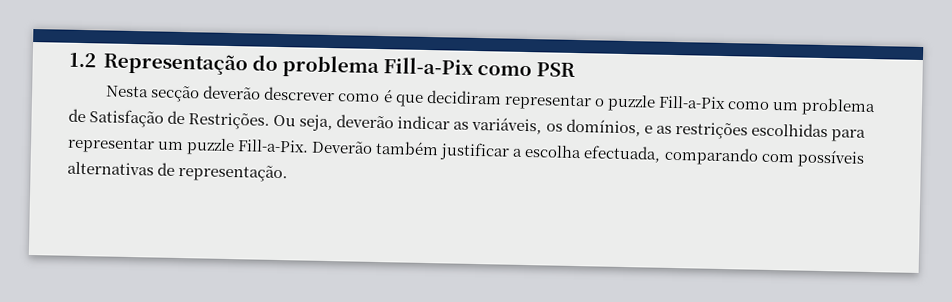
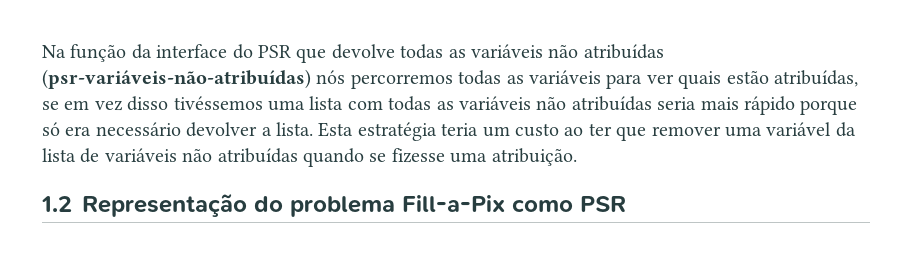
(69, 60) none -> [42,44,664,63] [42,69,858,89] [42,96,858,115] [42,122,856,141] [42,148,577,167] Na função da interface do PSR que devolve todas as variáveis não atribuídas (psr-variáveis-não-atribuídas) nós percorremos todas as variáveis para ver quais estão atribuídas, se em vez disso tivéssemos uma lista com todas as variáveis não atribuídas seria mais rápido porque só era necessário devolver a lista. Esta estratégia teria um custo ao ter que remover uma variável da lista de variáveis não atribuídas quando se fizesse uma atribuição. //
[106,85,876,117] [68,108,866,142] [67,136,865,168] [67,161,289,183] // Nesta secção deverão descrever como é que decidiram representar o puzzle Fill-a-Pix como um problema de Satisfação de Restrições. Ou seja, deverão indicar as variáveis, os domínios, e as restrições escolhidas para representar um puzzle Fill-a-Pix. Deverão também justificar a escolha efectuada, comparando com possíveis alternativas de representação. -> (626, 204) none

